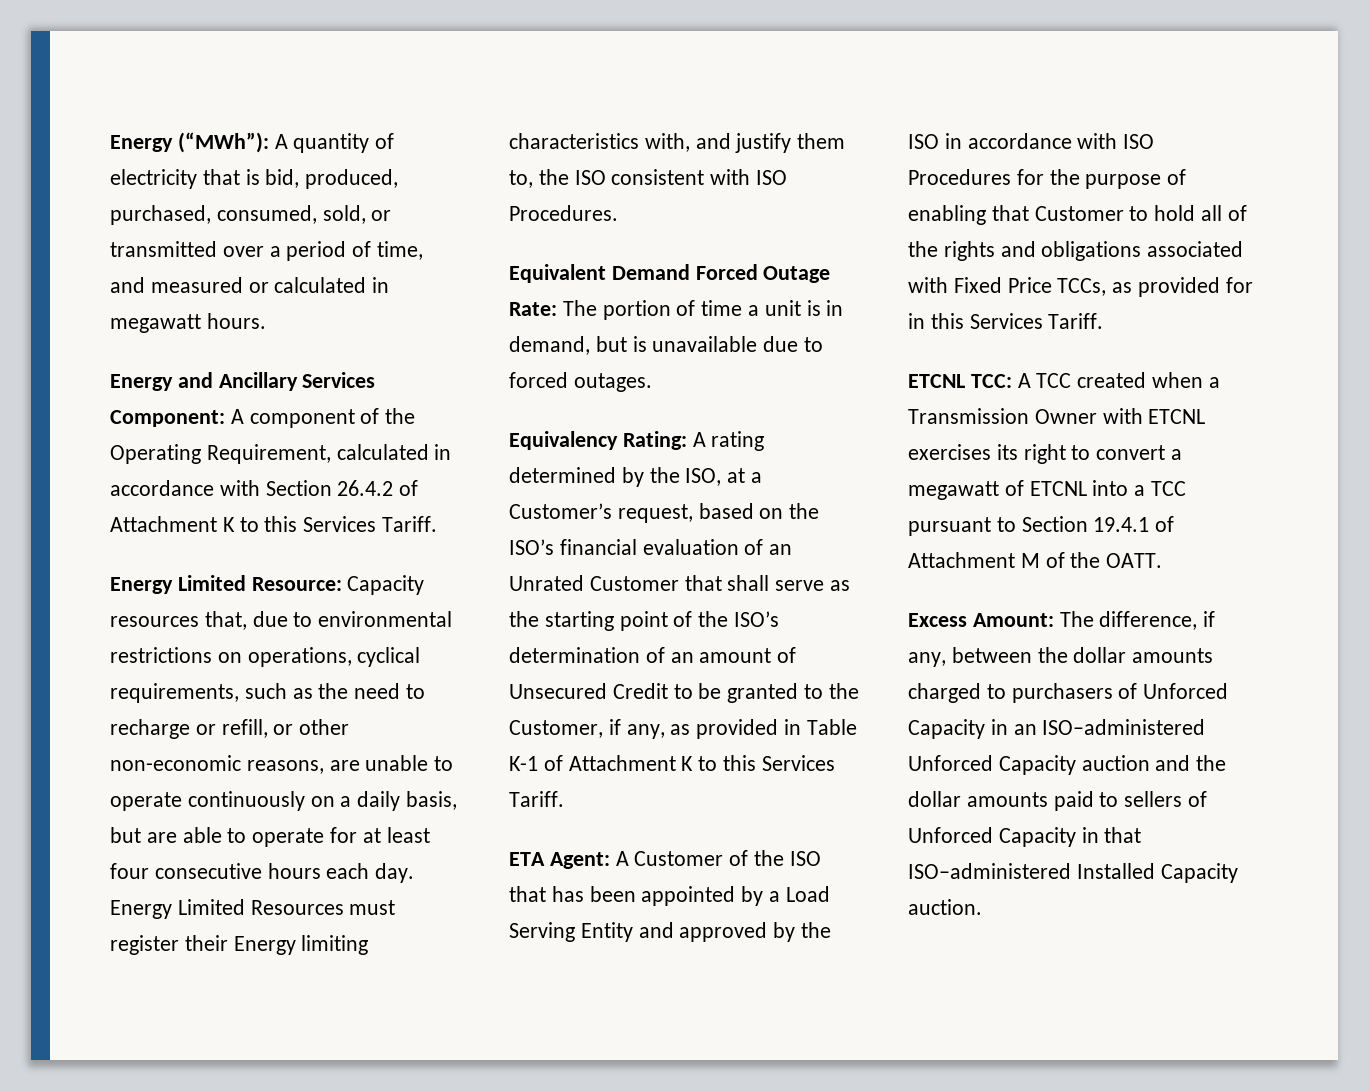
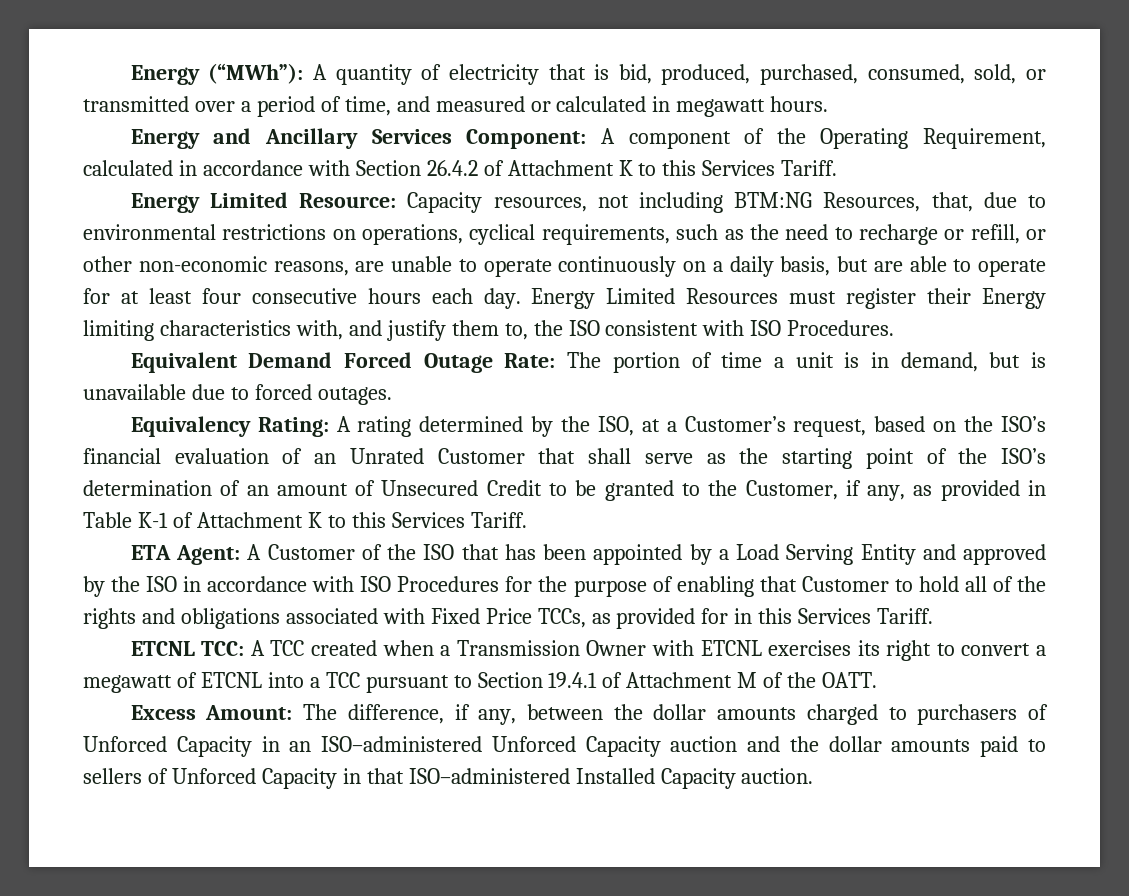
[110,616,199,627] resources -> [493,192,921,213] resources, not including BTM:NG Resources,

